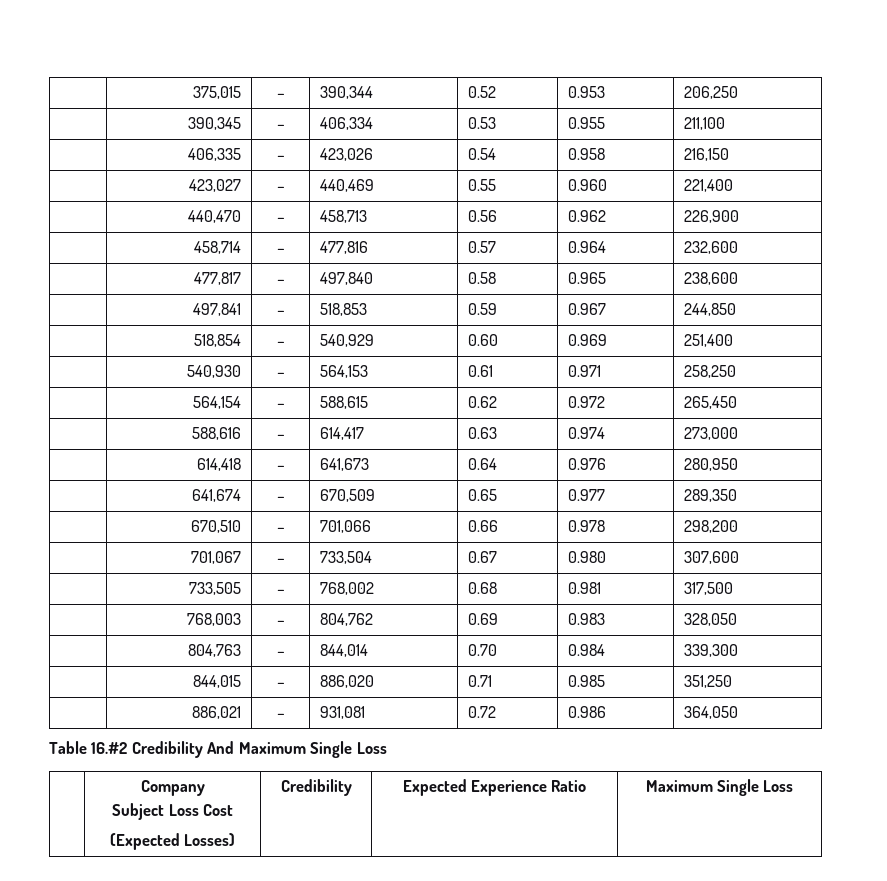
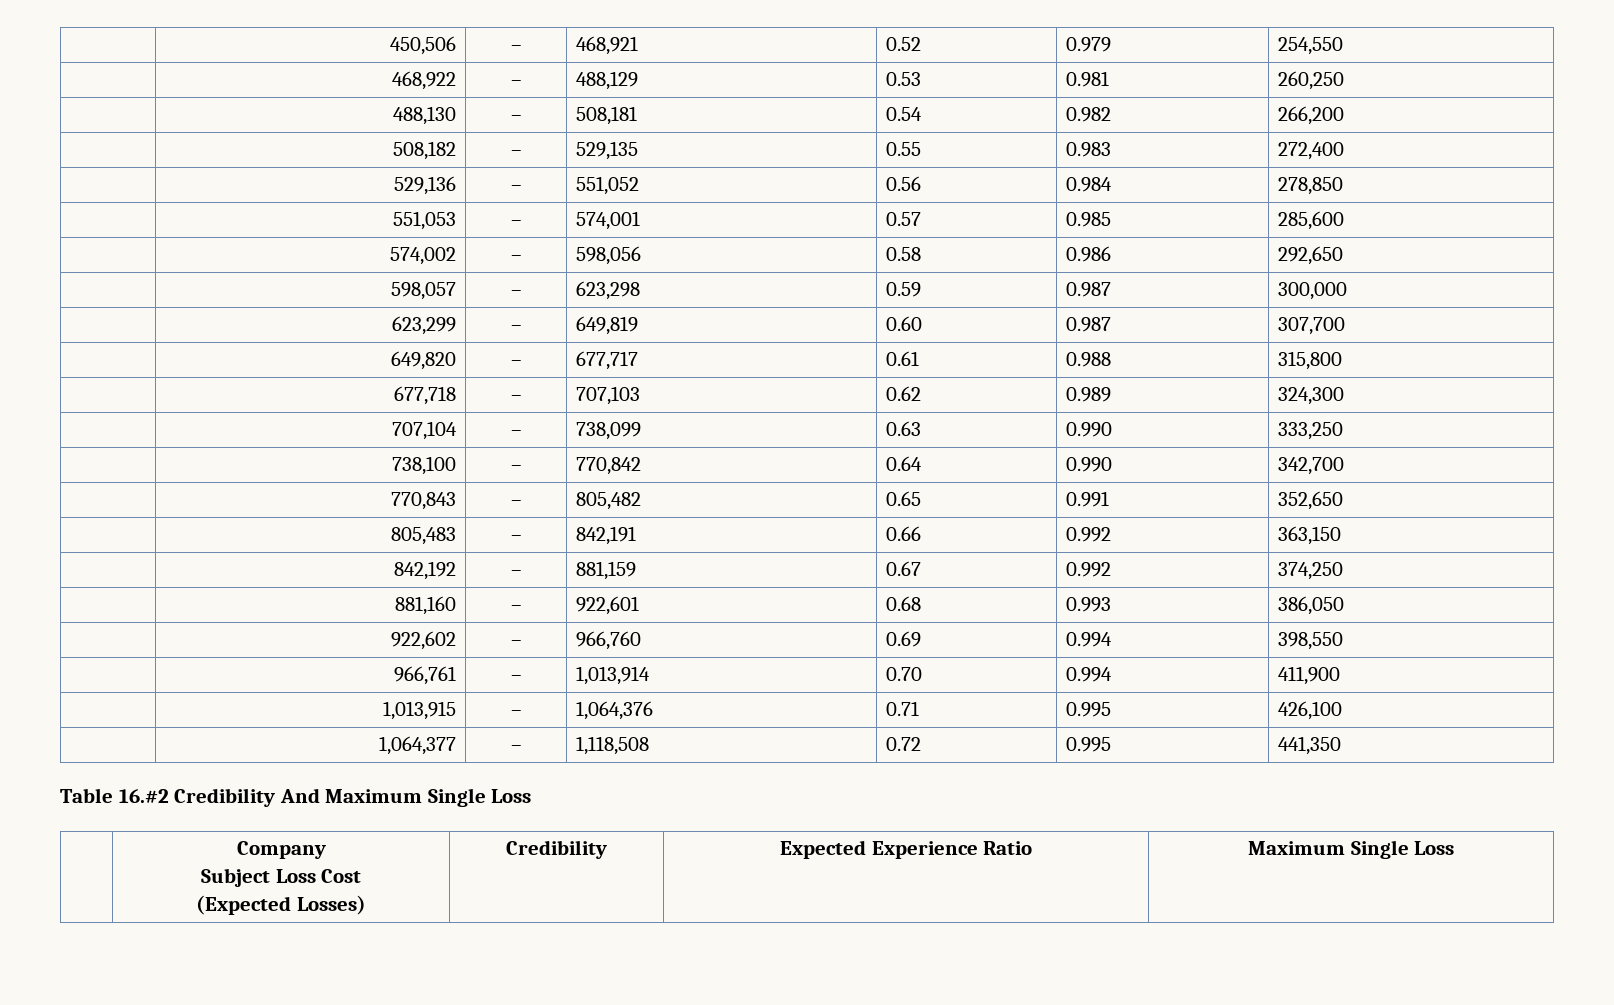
[192,86,241,99] [276,93,285,98] [320,86,374,99] | 375,015 | – | 390,344 -> [390,36,457,55] [510,45,522,51] [575,36,638,55] | 450,506 | – | 468,921
[568,86,606,98] [684,86,739,99] [187,117,241,130] [276,124,285,129] [320,117,374,130] 0.953 | 206,250 // | 390,345 | – | 406,334 -> [1065,37,1111,52] [1277,37,1343,55] [392,71,457,90] [510,80,522,86] [575,71,638,90] 0.979 | 254,550 // | 468,922 | – | 488,129
[568,117,606,129] [684,117,726,130] [187,148,241,161] [276,155,285,160] [320,148,374,161] 0.955 | 211,100 // | 406,335 | – | 423,026 -> [1065,71,1109,87] [1277,71,1344,90] [393,106,457,125] [510,115,522,121] [575,106,637,125] 0.981 | 260,250 // | 488,130 | – | 508,181
[568,148,606,160] [684,148,730,161] [188,179,241,192] [276,186,285,191] [320,179,375,192] 0.958 | 216,150 // | 423,027 | – | 440,469 -> [1065,107,1111,122] [1277,106,1344,125] [393,141,457,160] [510,150,522,156] [575,141,638,160] 0.982 | 266,200 // | 508,182 | – | 529,135
[568,179,608,191] [684,179,734,192] [187,210,241,223] [276,217,285,222] [320,210,368,223] 0.960 | 221,400 // | 440,470 | – | 458,713 -> [1065,142,1111,157] [1277,142,1344,160] [394,176,457,195] [510,185,522,191] [575,176,639,195] 0.983 | 272,400 // | 529,136 | – | 551,052
[568,210,607,222] [684,210,740,223] [193,241,241,254] [276,248,285,253] [320,241,369,254] 0.962 | 226,900 // | 458,714 | – | 477,816 -> [1065,177,1112,192] [1277,177,1343,195] [393,211,457,230] [510,220,522,226] [575,211,640,230] 0.984 | 278,850 // | 551,053 | – | 574,001
[568,241,607,253] [684,241,739,254] [193,272,241,285] [276,279,285,284] [320,272,374,285] 0.964 | 232,600 // | 477,817 | – | 497,840 -> [1065,212,1111,227] [1277,211,1344,230] [390,247,457,265] [510,255,522,261] [575,246,641,265] 0.985 | 285,600 // | 574,002 | – | 598,056
[568,272,607,284] [684,272,739,285] [192,303,241,316] [276,310,285,315] [320,303,368,316] 0.965 | 238,600 // | 497,841 | – | 518,853 -> [1065,246,1111,262] [1277,246,1343,265] [391,282,457,300] [510,290,522,296] [575,281,640,300] 0.986 | 292,650 // | 598,057 | – | 623,298
[568,303,607,315] [684,303,737,316] [193,334,241,347] [276,341,285,346] [320,334,375,347] 0.967 | 244,850 // | 518,854 | – | 540,929 -> [1065,282,1111,297] [1277,282,1347,300] [392,316,457,335] [510,325,522,331] [575,316,638,335] 0.987 | 300,000 // | 623,299 | – | 649,819
[568,334,608,346] [684,334,734,347] [186,365,241,378] [276,372,285,377] [320,365,369,378] 0.969 | 251,400 // | 540,930 | – | 564,153 -> [1065,317,1111,332] [1277,317,1345,335] [391,351,457,370] [510,360,522,366] [575,351,638,370] 0.987 | 307,700 // | 649,820 | – | 677,717
[568,365,602,377] [684,365,737,378] [192,396,241,409] [276,403,285,408] [320,396,369,409] 0.971 | 258,250 // | 564,154 | – | 588,615 -> [1065,352,1111,367] [1277,351,1342,370] [394,386,457,405] [510,395,522,401] [575,386,640,405] 0.988 | 315,800 // | 677,718 | – | 707,103
[568,396,606,408] [684,396,738,409] [191,427,241,440] [276,434,285,439] [320,427,365,440] 0.972 | 265,450 // | 588,616 | – | 614,417 -> [1065,387,1111,402] [1277,387,1344,405] [392,421,458,440] [510,430,522,436] [575,422,641,440] 0.989 | 324,300 // | 707,104 | – | 738,099
[568,427,606,439] [684,427,739,440] [196,458,241,471] [276,465,285,470] [320,458,370,471] 0.974 | 273,000 // | 614,418 | – | 641,673 -> [1065,422,1112,437] [1277,422,1343,440] [392,456,457,475] [510,465,522,471] [575,457,641,475] 0.990 | 333,250 // | 738,100 | – | 770,842
[568,458,607,470] [684,458,739,471] [191,489,241,502] [276,496,285,501] [320,489,376,502] 0.976 | 280,950 // | 641,674 | – | 670,509 -> [1065,457,1112,472] [1277,457,1344,475] [391,492,457,510] [510,500,522,506] [575,492,641,510] 0.990 | 342,700 // | 770,843 | – | 805,482
[568,489,606,501] [684,489,738,502] [190,520,241,533] [276,527,285,532] [320,520,372,533] 0.977 | 289,350 // | 670,510 | – | 701,066 -> [1065,491,1109,507] [1277,491,1343,510] [391,527,457,545] [510,535,522,541] [575,526,636,545] 0.991 | 352,650 // | 805,483 | – | 842,191
[568,520,606,532] [684,520,739,533] [190,551,241,564] [276,558,285,563] [320,551,373,564] 0.978 | 298,200 // | 701,067 | – | 733,504 -> [1065,527,1111,542] [1277,526,1341,545] [394,561,457,580] [510,570,522,576] [575,561,636,580] 0.992 | 363,150 // | 842,192 | – | 881,159
[568,551,607,563] [684,551,740,564] [188,582,241,595] [276,589,285,594] [320,582,375,595] 0.980 | 307,600 // | 733,505 | – | 768,002 -> [1065,562,1111,577] [1277,562,1343,580] [395,596,457,615] [510,605,522,611] [575,596,639,615] 0.992 | 374,250 // | 881,160 | – | 922,601
[568,582,602,594] [684,582,734,595] [186,613,241,626] [276,620,285,625] [320,613,374,626] 0.981 | 317,500 // | 768,003 | – | 804,762 -> [1065,597,1111,612] [1277,596,1344,615] [391,631,457,650] [510,640,522,646] [575,631,641,650] 0.993 | 386,050 // | 922,602 | – | 966,760
[568,613,606,625] [684,613,738,626] [187,644,241,657] [276,651,285,656] [320,644,369,657] 0.983 | 328,050 // | 804,763 | – | 844,014 -> [1065,632,1112,647] [1277,632,1343,650] [394,666,457,685] [510,675,522,681] [575,666,650,685] 0.994 | 398,550 // | 966,761 | – | 1,013,914
[568,644,606,656] [684,644,739,657] [192,675,241,688] [276,682,285,687] [320,675,375,688] 0.984 | 339,300 // | 844,015 | – | 886,020 -> [1065,667,1112,682] [1277,666,1340,685] [383,701,457,720] [510,710,522,716] [575,701,653,720] 0.994 | 411,900 // | 1,013,915 | – | 1,064,376
[568,675,606,687] [684,675,733,688] [191,706,241,719] [276,713,285,718] [320,706,366,719] 0.985 | 351,250 // | 886,021 | – | 931,081 -> [1065,702,1111,717] [1277,701,1342,720] [379,736,457,755] [510,745,522,751] [575,736,649,755] 0.995 | 426,100 // | 1,064,377 | – | 1,118,508
[568,706,607,718] [684,706,739,719] 0.986 | 364,050 -> [1065,737,1111,752] [1277,736,1341,755] 0.995 | 441,350

